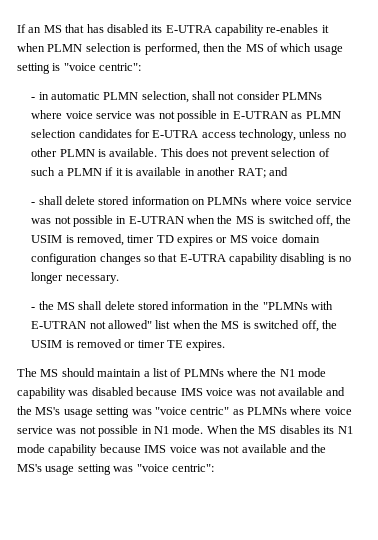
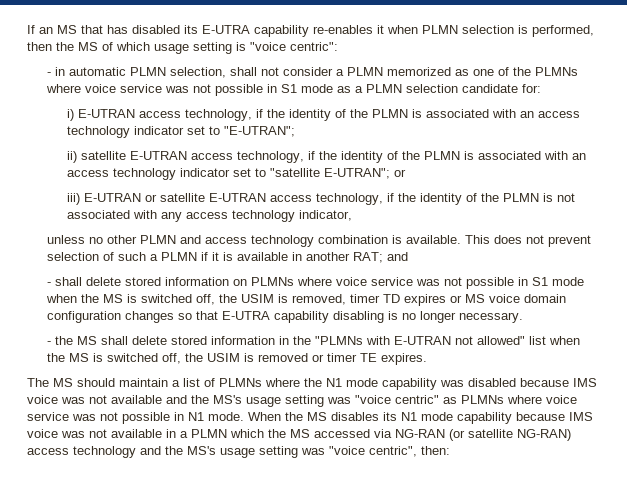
[282,92,323,100] [31,110,341,122] [31,129,346,141] [31,148,95,157] PLMNs where voice service was not possible in E-UTRAN as PLMN selection candidates for E-UTRA access technology, unless no other PLMN -> [335,67,578,76] [45,84,541,96] [66,109,580,121] [66,126,295,138] [66,151,586,163] [66,168,406,180] [66,193,575,205] [66,210,352,222] [46,235,388,247] a PLMN memorized as one of the PLMNs where voice service was not possible in S1 mode as a PLMN selection candidate for: // i) E-UTRAN access technology, if the identity of the PLMN is associated with an access technology indicator set to "E-UTRAN"; // ii) satellite E-UTRAN access technology, if the identity of the PLMN is associated with an access technology indicator set to "satellite E-UTRAN"; or // iii) E-UTRAN or satellite E-UTRAN access technology, if the identity of the PLMN is not associated with any access technology indicator, // unless no other PLMN and access technology combination
[128,216,184,224] E-UTRAN -> [531,277,584,286] S1 mode
[290,444,327,453] [17,464,214,475] and the MS's usage setting was "voice centric": -> [166,429,571,441] [27,446,450,458] in a PLMN which the MS accessed via NG-RAN (or satellite NG-RAN) access technology and the MS's usage setting was "voice centric", then:

